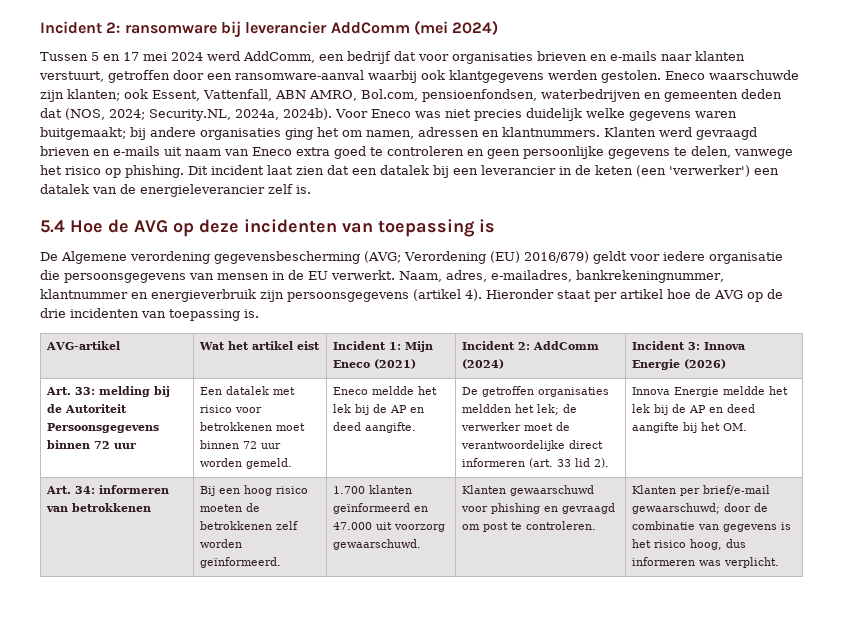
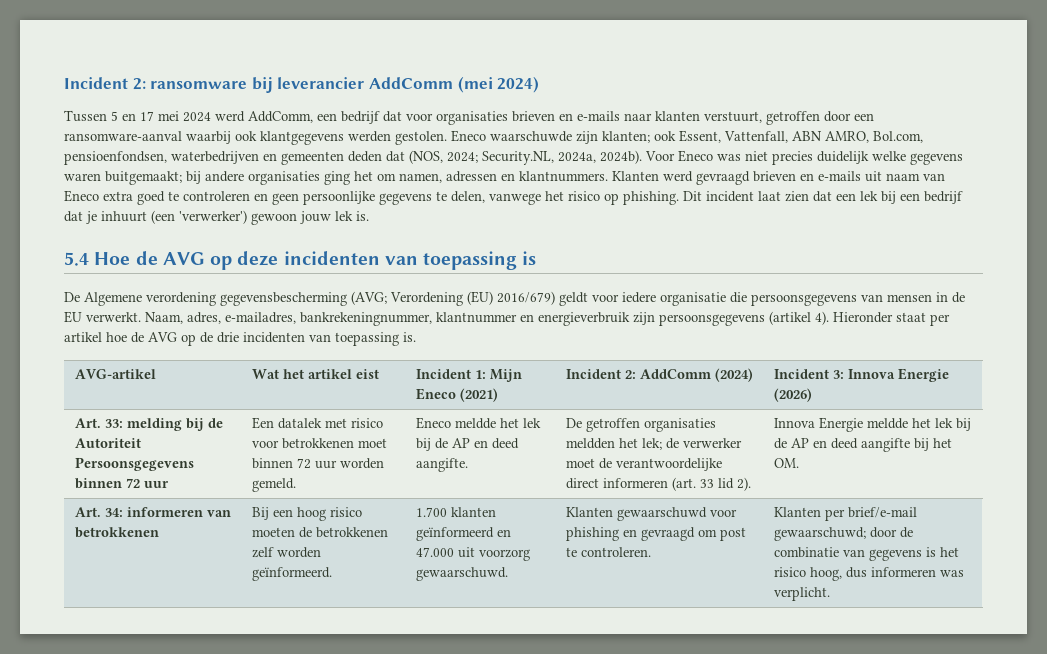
[380,165,429,175] datalek -> [860,191,878,201] lek
[481,165,779,177] [40,184,293,197] leverancier in de keten (een 'verwerker') een datalek van de energieleverancier zelf -> [924,191,963,204] [64,210,353,225] bedrijf dat je inhuurt (een 'verwerker') gewoon jouw lek

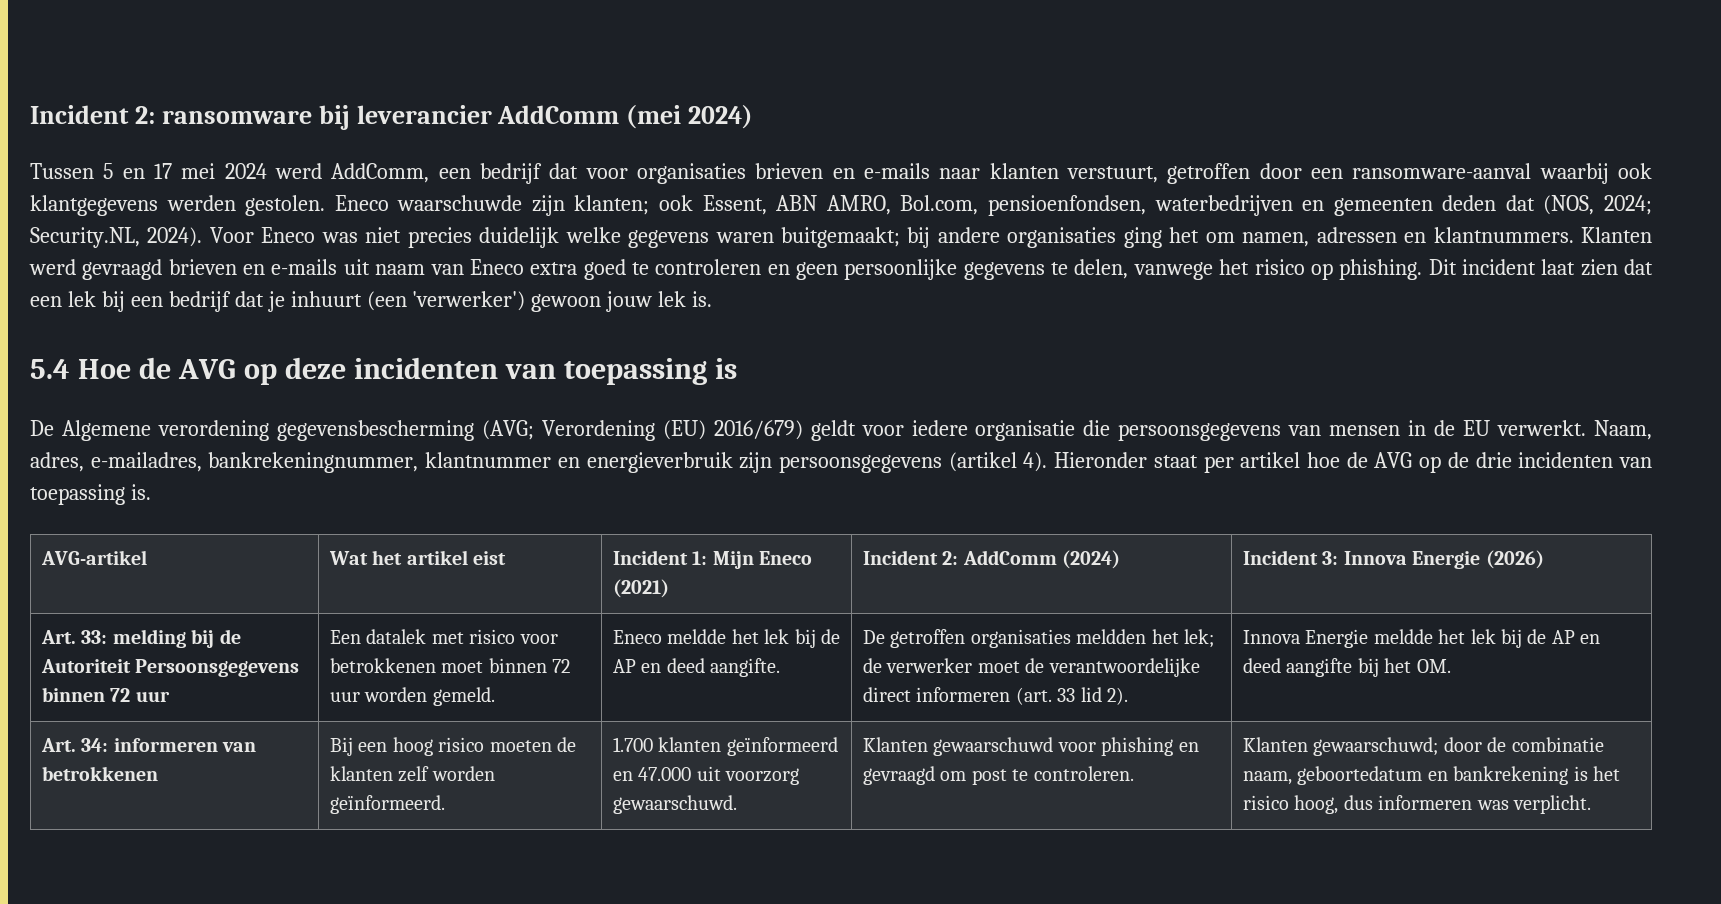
[724,131,788,143] Vattenfall, -> (767, 205) none
[558,150,642,164] 2024a, 2024b). -> [147,227,203,247] 2024).
[315,527,388,538] betrokkenen -> [329,766,393,781] klanten
[824,507,917,521] per brief/e-mail -> (1308, 744) none
[842,549,922,561] van gegevens -> [1242,766,1569,785] naam, geboortedatum en bankrekening

